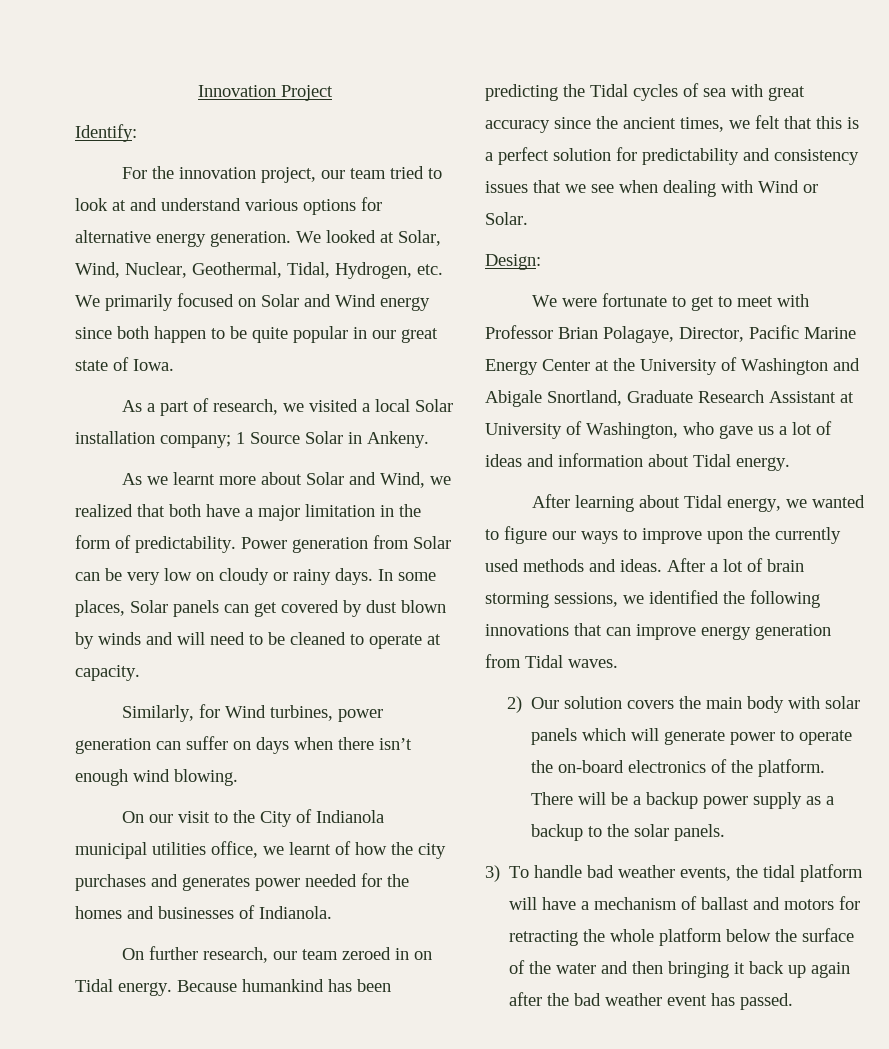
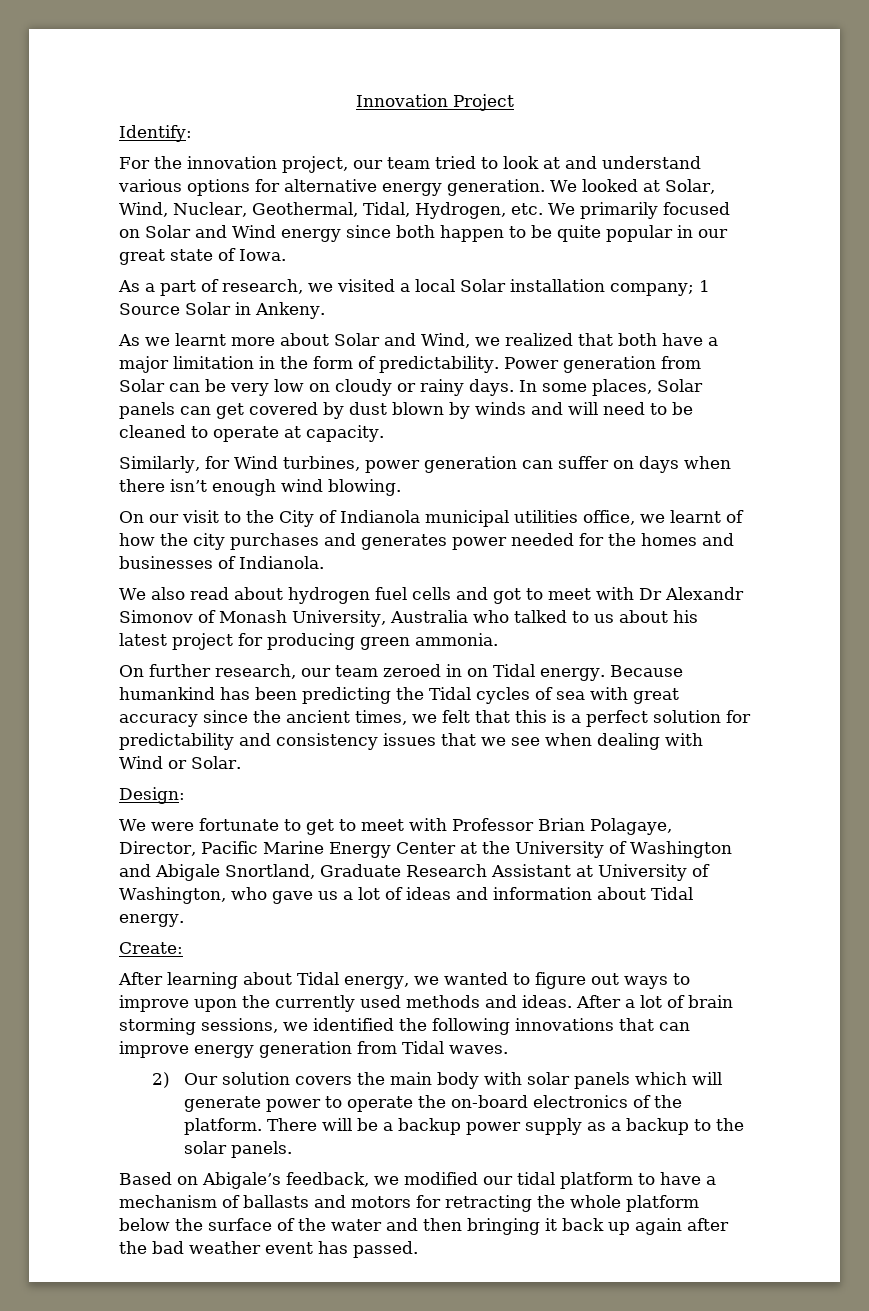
(332, 912) none -> [119,587,744,604] [119,610,698,627] [119,633,498,650] // We also read about hydrogen fuel cells and got to meet with Dr Alexandr Simonov of Monash University, Australia who talked to us about his latest project for producing green ammonia.
(790, 464) none -> [119,942,183,954] // Create:
[552,531,576,540] our -> [590,973,619,985] out
[485,865,759,882] 3) To handle bad weather events, the -> [119,1172,513,1189] Based on Abigale’s feedback, we modified our
[509,897,538,910] will -> [638,1173,655,1185] to
[701,897,750,910] ballast -> [243,1195,309,1208] ballasts

